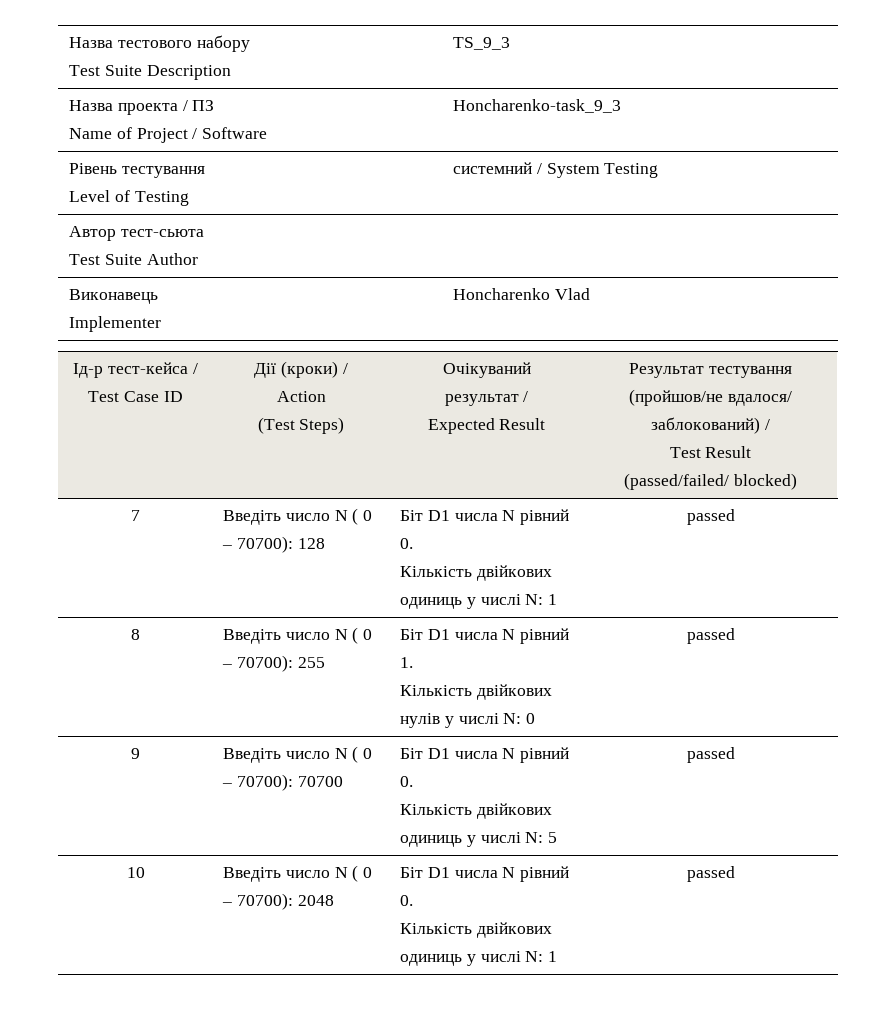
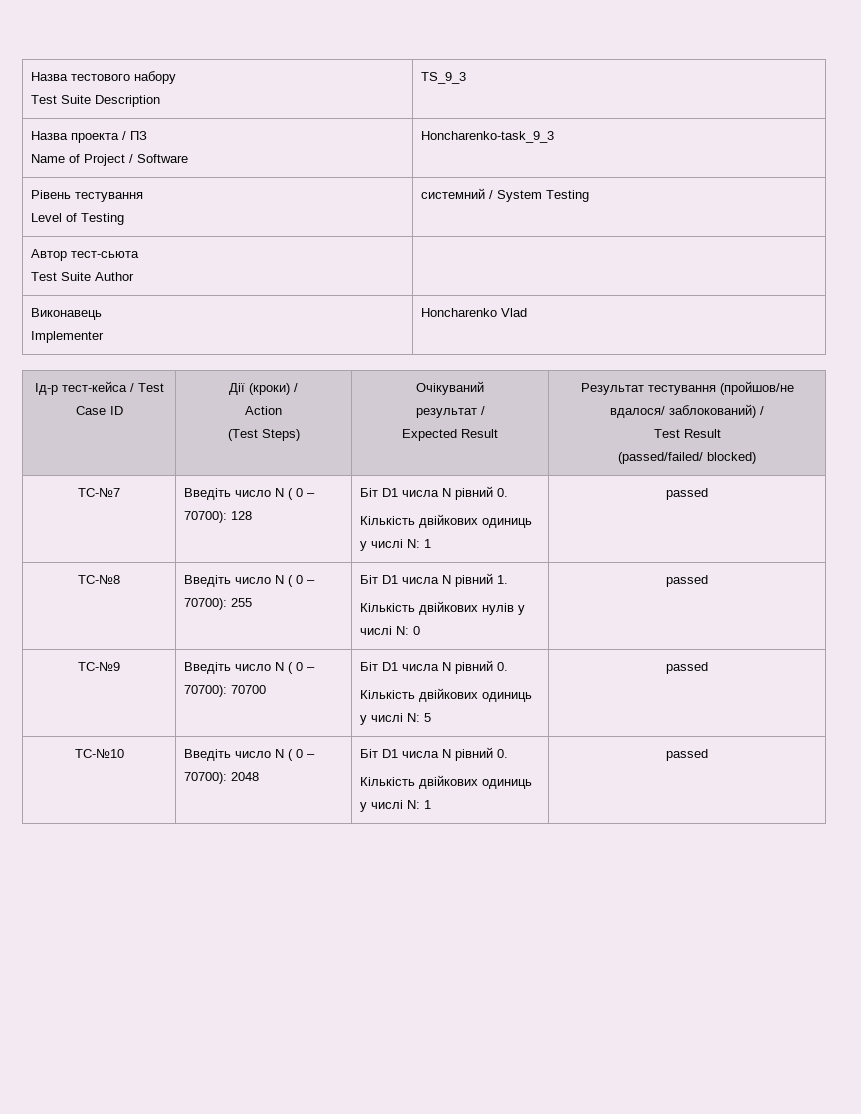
[131,510,140,521] 7 -> [78,487,120,497] ТС-№7
[131,629,140,640] 8 -> [78,574,120,584] ТС-№8
[131,748,140,759] 9 -> [78,661,120,671] ТС-№9
[126,867,145,878] 10 -> [74,748,124,758] ТС-№10

